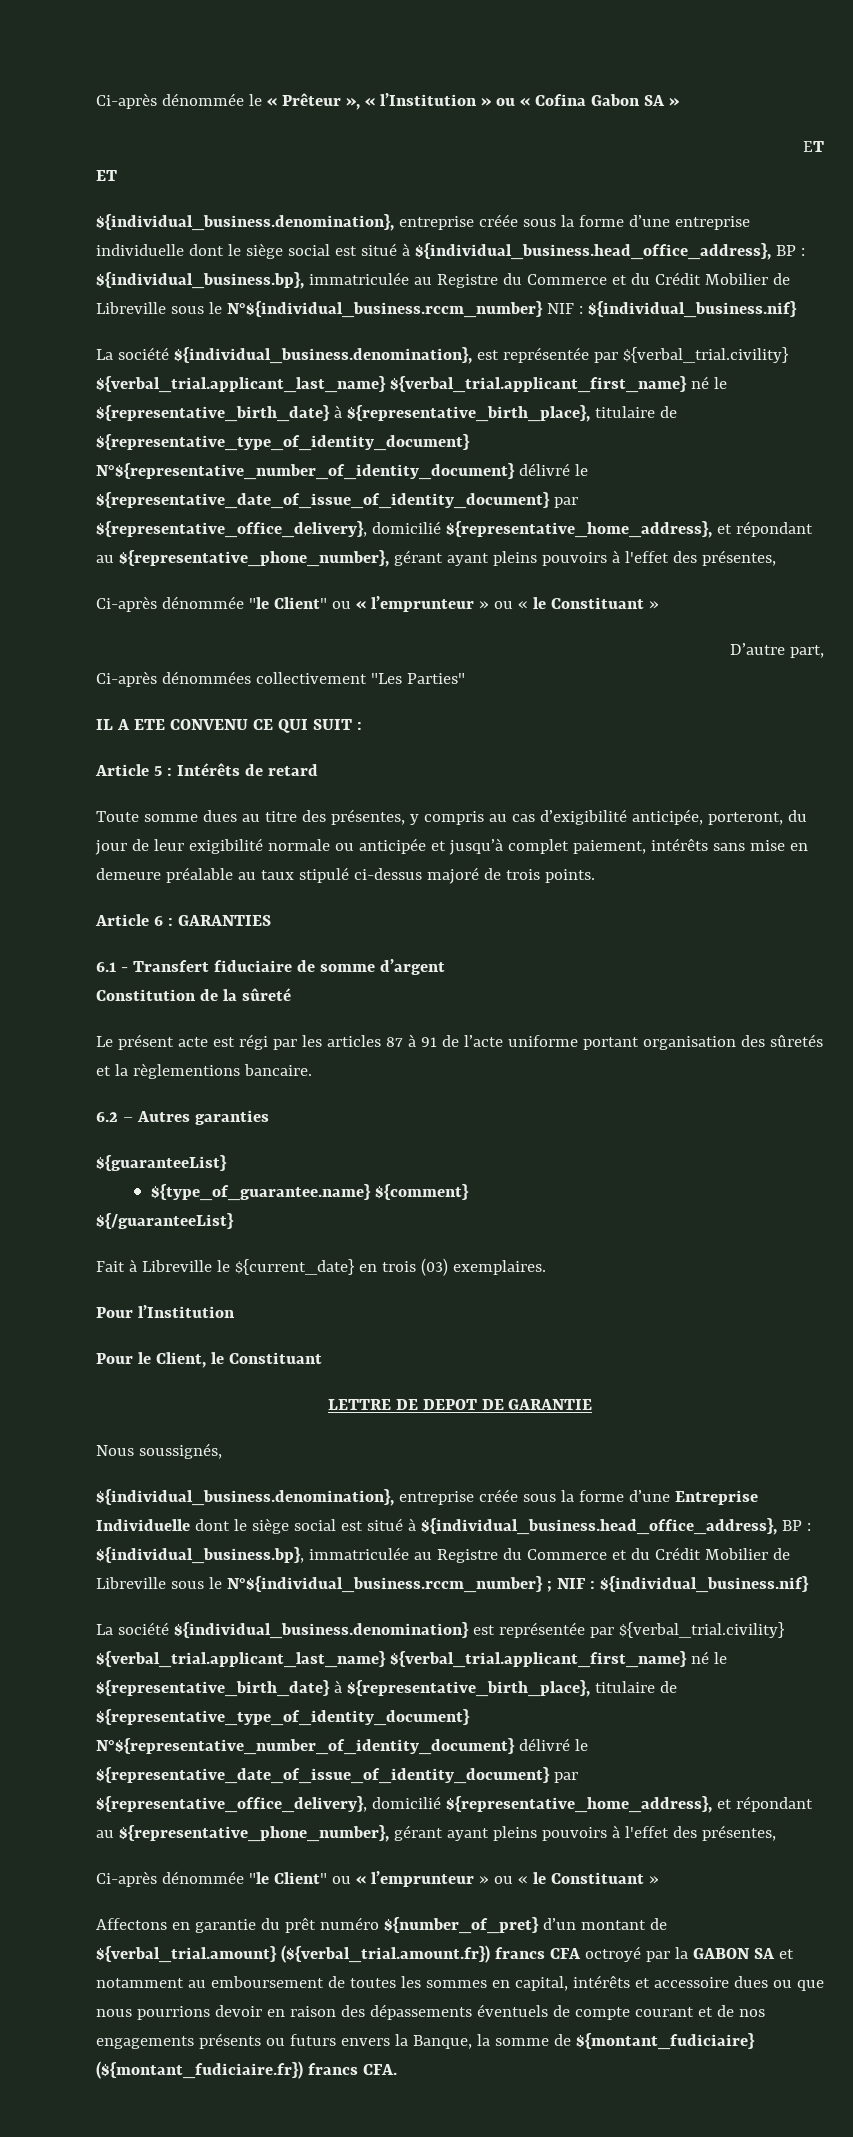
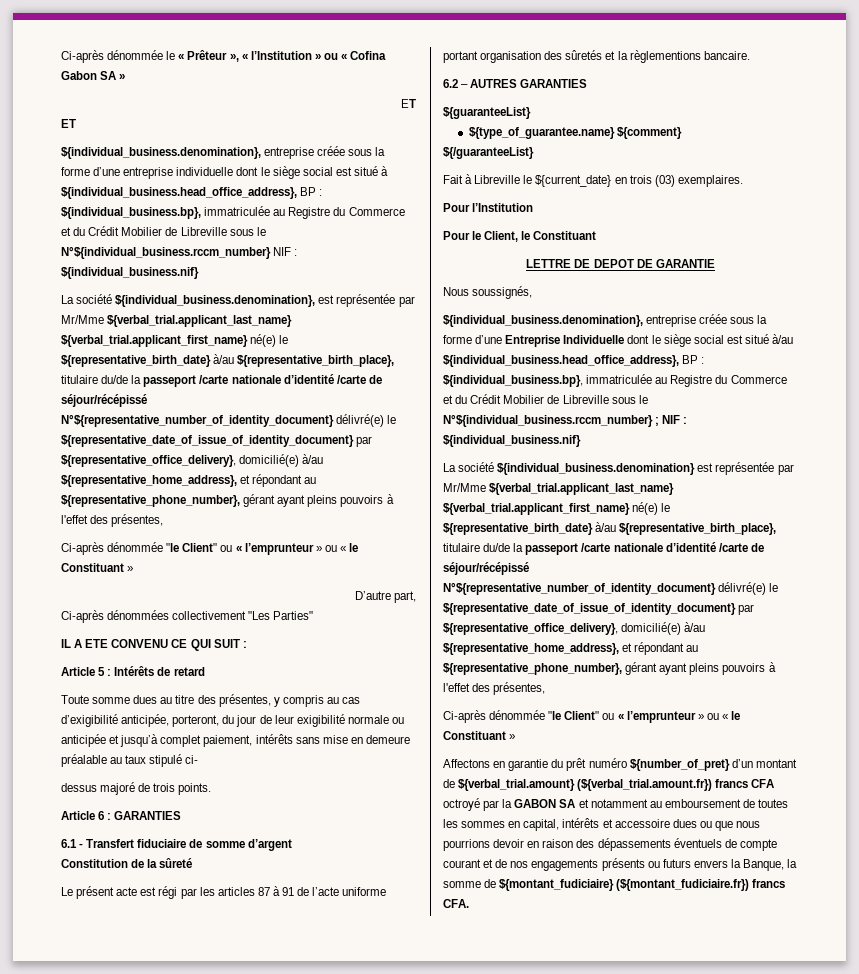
[622,347,788,363] [96,376,727,393] [96,405,677,422] [96,434,470,451] [96,463,588,480] [96,492,578,509] [96,521,441,538] ${verbal_trial.civility} ${verbal_trial.applicant_last_name} ${verbal_trial.applicant_first_name} né le ${representative_birth_date} à ${representative_birth_place}, titulaire de ${representative_type_of_identity_document} N°${representative_number_of_identity_document} délivré le ${representative_date_of_issue_of_identity_document} par ${representative_office_delivery}, domicilié -> [61,315,293,327] [61,334,289,347] [61,354,395,367] [61,374,382,387] [61,394,147,407] [61,414,397,427] [61,435,373,447] [61,454,324,467] Mr/Mme ${verbal_trial.applicant_last_name} ${verbal_trial.applicant_first_name} né(e) le ${representative_birth_date} à/au ${representative_birth_place}, titulaire du/de la passeport /carte nationale d’identité /carte de séjour/récépissé N°${representative_number_of_identity_document} délivré(e) le ${representative_date_of_issue_of_identity_document} par ${representative_office_delivery}, domicilié(e) à/au
[353,868,422,880] ci-dessus -> [185,755,199,764] [61,783,97,792] ci- // dessus
[136,1110,269,1125] Autres garanties -> [470,79,588,88] AUTRES GARANTIES
[407,1518,416,1531] à -> [772,334,794,344] à/au
[618,1622,784,1638] [96,1651,727,1668] [96,1680,677,1697] [96,1709,470,1726] [96,1738,588,1755] [96,1767,578,1784] [96,1796,441,1813] ${verbal_trial.civility} ${verbal_trial.applicant_last_name} ${verbal_trial.applicant_first_name} né le ${representative_birth_date} à ${representative_birth_place}, titulaire de ${representative_type_of_identity_document} N°${representative_number_of_identity_document} délivré le ${representative_date_of_issue_of_identity_document} par ${representative_office_delivery}, domicilié -> [443,483,675,495] [443,502,671,515] [443,522,777,535] [443,542,764,555] [443,562,529,575] [443,582,779,595] [443,603,755,615] [443,622,706,635] Mr/Mme ${verbal_trial.applicant_last_name} ${verbal_trial.applicant_first_name} né(e) le ${representative_birth_date} à/au ${representative_birth_place}, titulaire du/de la passeport /carte nationale d’identité /carte de séjour/récépissé N°${representative_number_of_identity_document} délivré(e) le ${representative_date_of_issue_of_identity_document} par ${representative_office_delivery}, domicilié(e) à/au

